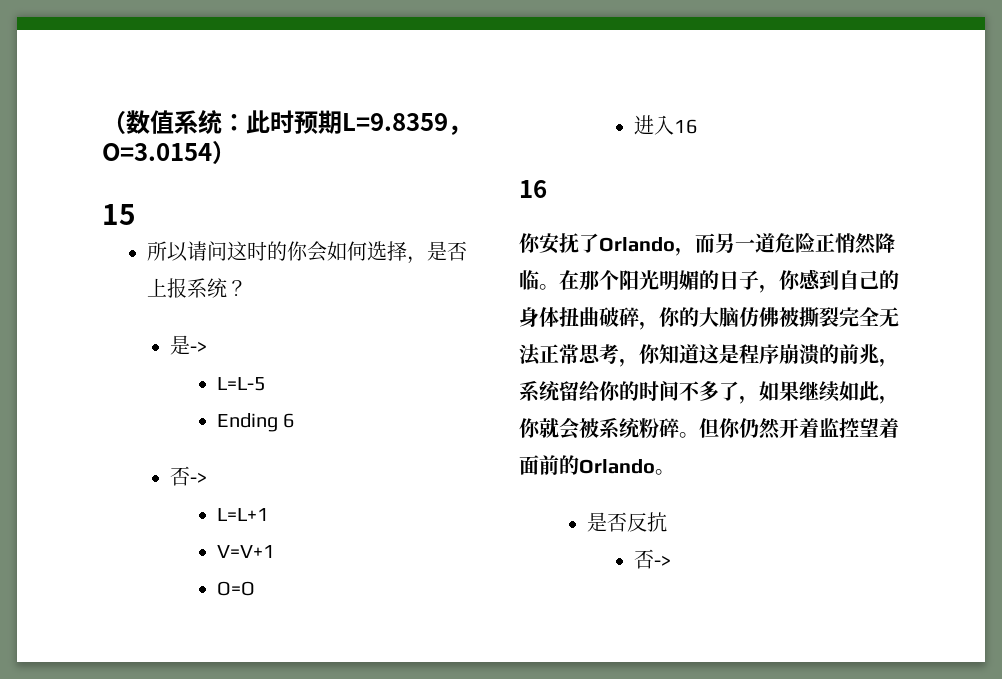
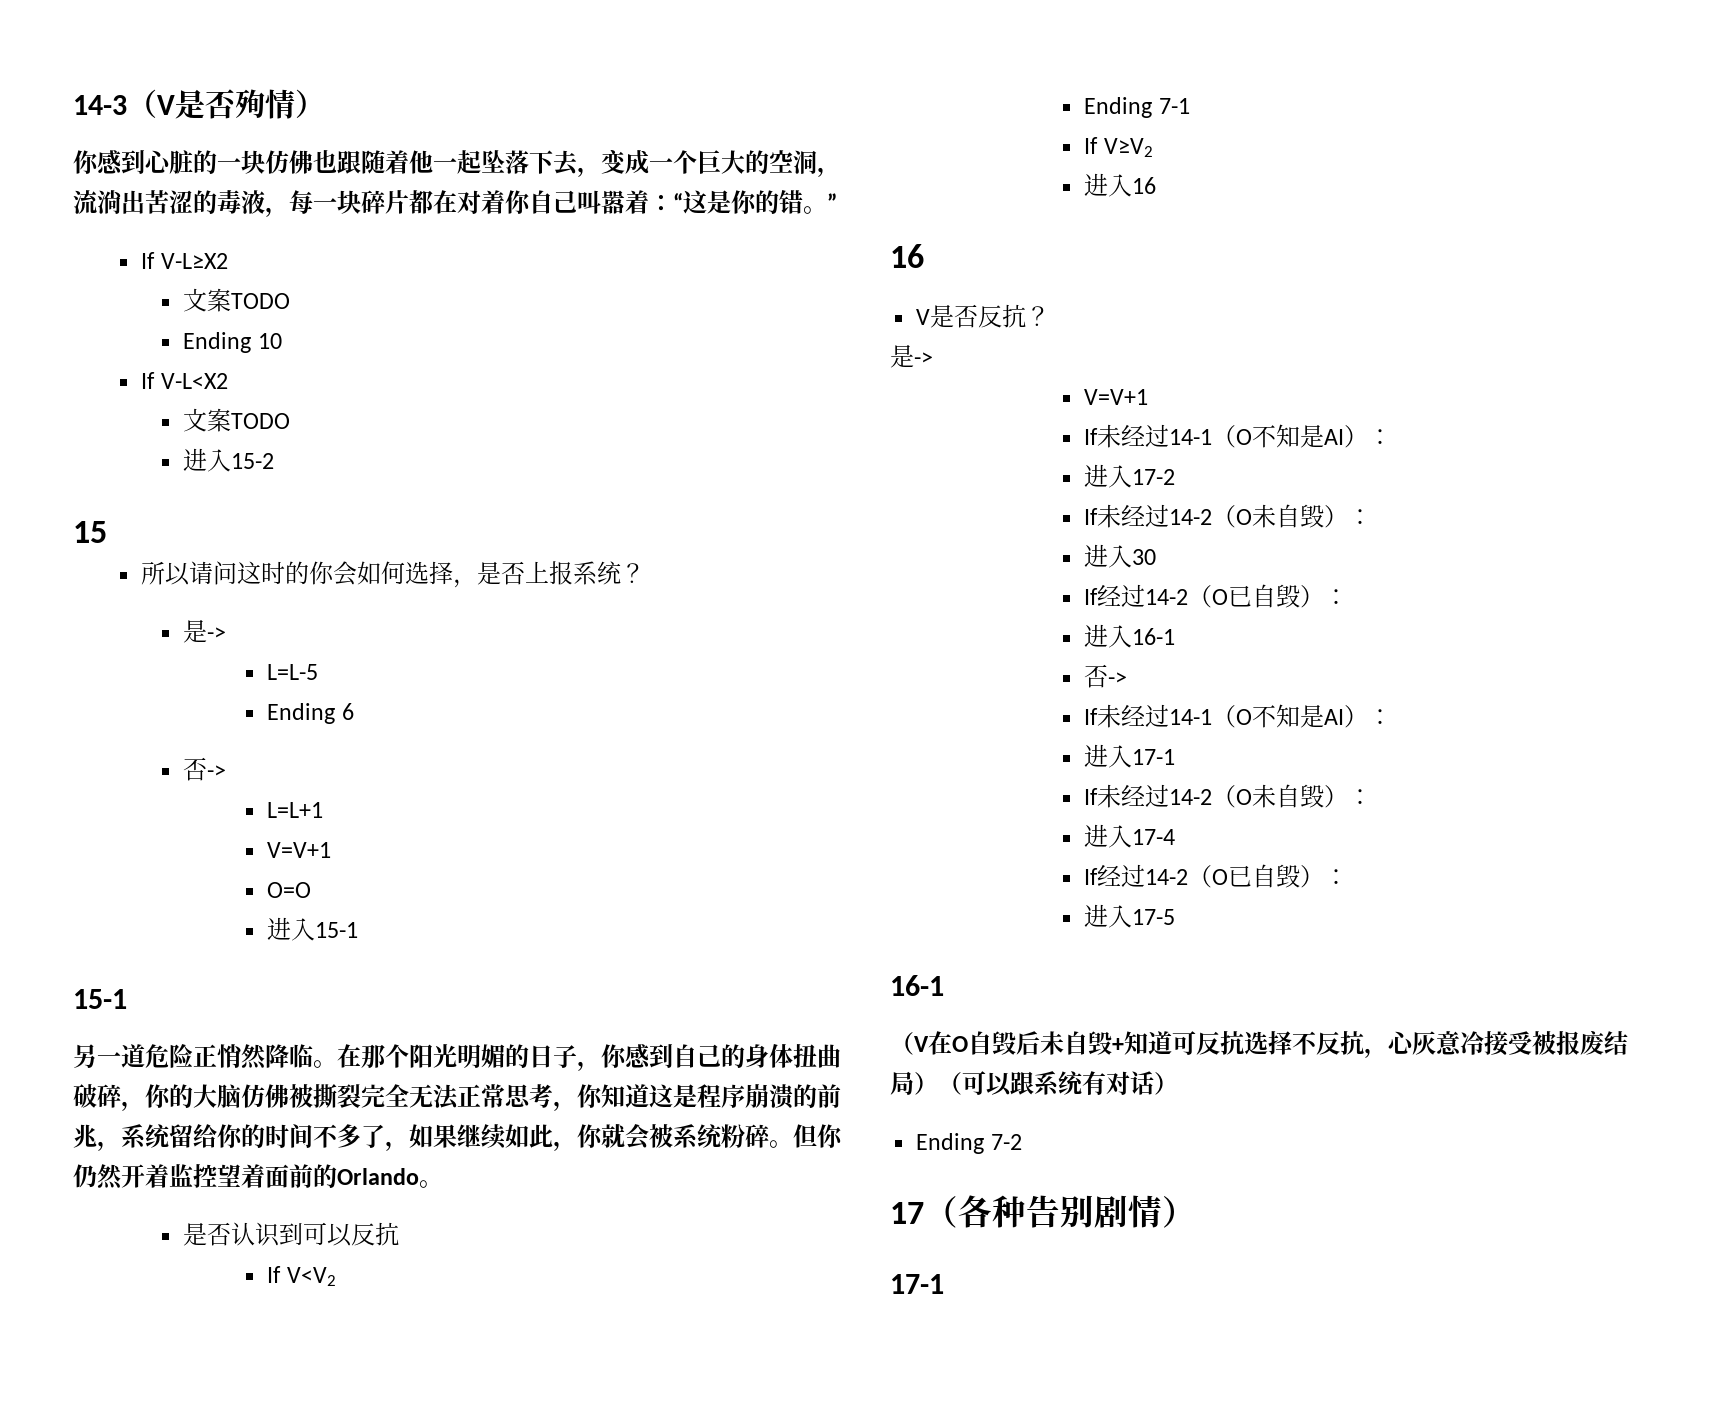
[102,110,472,135] [102,140,236,164] （数值系统：此时预期L=9.8359，O=3.0154） -> [73,89,325,119] [73,149,841,177] [73,189,837,217] [141,252,228,269] [183,288,291,312] [183,332,282,353] [141,372,228,389] [183,408,291,432] [183,448,275,472] 14-3（V是否殉情） // 你感到心脏的一块仿佛也跟随着他一起坠落下去，变成一个巨大的空洞，流淌出苦涩的毒液，每一块碎片都在对着你自己叫嚣着：“这是你的错。” // If V-L≥X2 // 文案TODO // Ending 10 // If V-L<X2 // 文案TODO // 进入15-2
[673,119,698,134] [519,180,547,198] [519,233,715,256] 16 // 16 // 你安抚了Orlando，而 -> [315,922,359,938] [73,989,127,1009] 15-1 // 15-1 //
(628, 522) none -> [231,1222,353,1247] 认识到可以
[633,549,671,569] 否-> -> [267,1266,336,1286] [1084,97,1190,118] [1084,137,1153,157] [1084,173,1157,197] [890,244,924,268] [916,304,1051,328] [890,344,933,368] [1084,389,1149,405] [1084,424,1393,448] [1084,464,1176,488] [1084,504,1373,528] [1084,544,1157,568] [1084,584,1349,608] [1084,624,1176,648] [1084,664,1128,688] [1084,704,1393,728] [1084,744,1176,768] [1084,784,1373,808] [1084,824,1176,848] [1084,864,1349,888] [1084,904,1176,928] [890,975,944,996] [890,1030,1628,1058] [890,1071,1178,1096] [916,1133,1022,1154] [890,1195,1196,1228] [890,1274,944,1294] If V<V2 // Ending 7-1 // If V≥V2 // 进入16 // 16 // V是否反抗？ // 是-> // V=V+1 // If未经过14-1（O不知是AI）： // 进入17-2 // If未经过14-2（O未自毁）： // 进入30 // If经过14-2（O已自毁）： // 进入16-1 // 否-> // If未经过14-1（O不知是AI）： // 进入17-1 // If未经过14-2（O未自毁）： // 进入17-4 // If经过14-2（O已自毁）： // 进入17-5 // 16-1 // （V在O自毁后未自毁+知道可反抗选择不反抗，心灰意冷接受被报废结局）（可以跟系统有对话） // Ending 7-2 // 17（各种告别剧情） // 17-1

